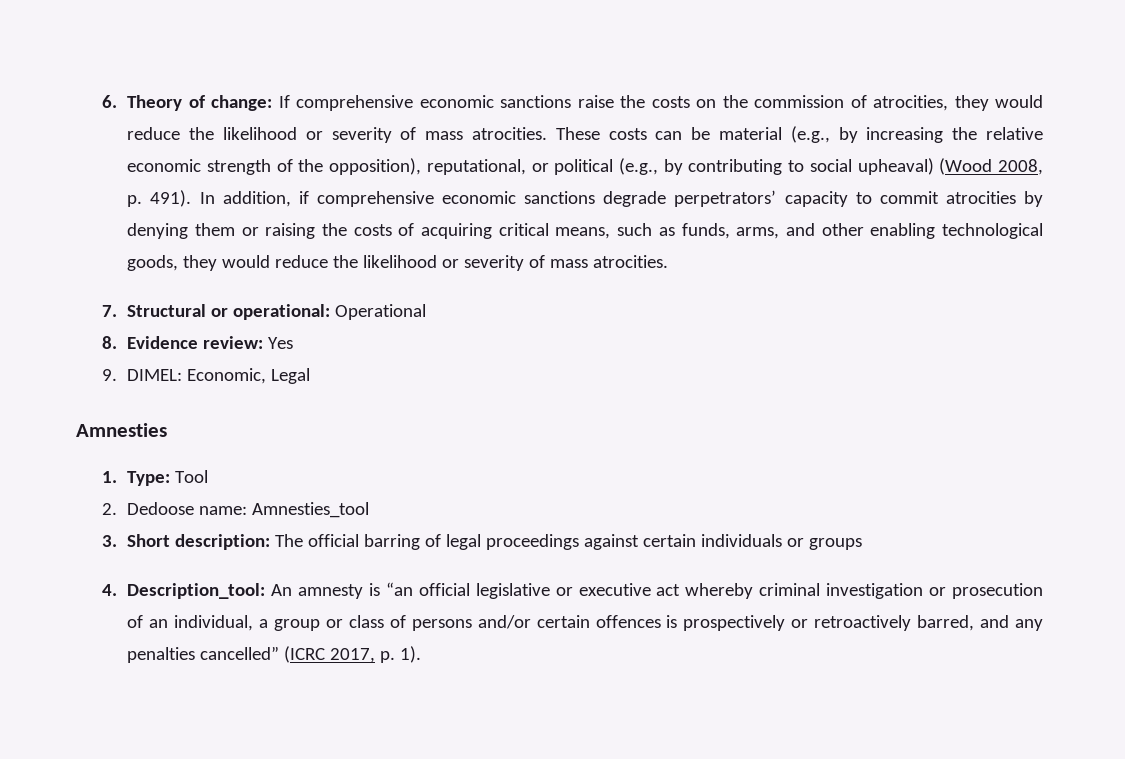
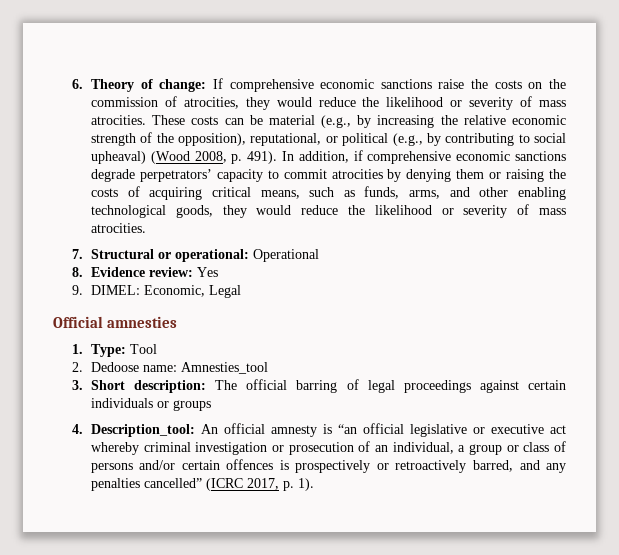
[76,423,167,437] Amnesties -> [53,316,177,328] Official amnesties
(293, 590) none -> [223,423,265,434] official

